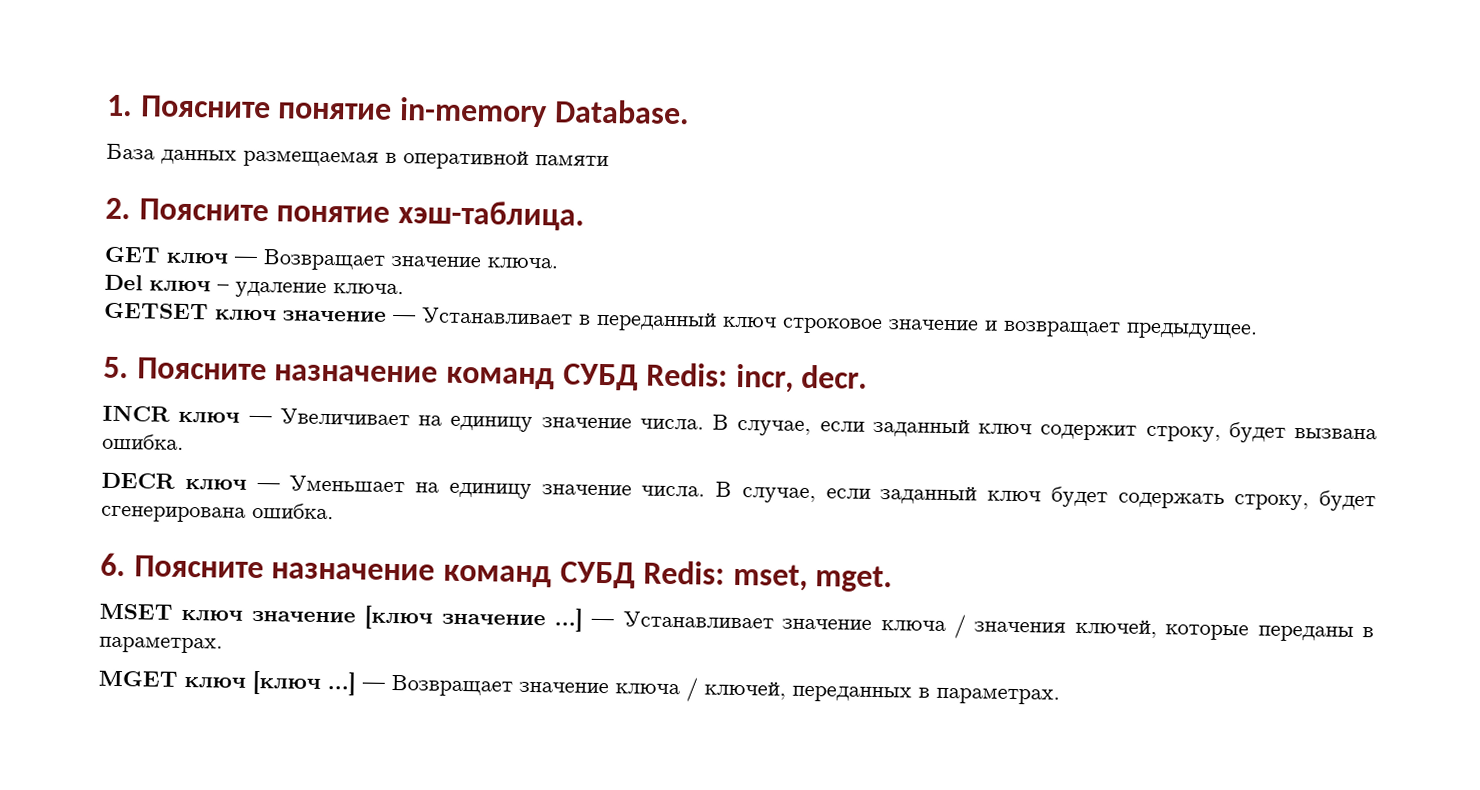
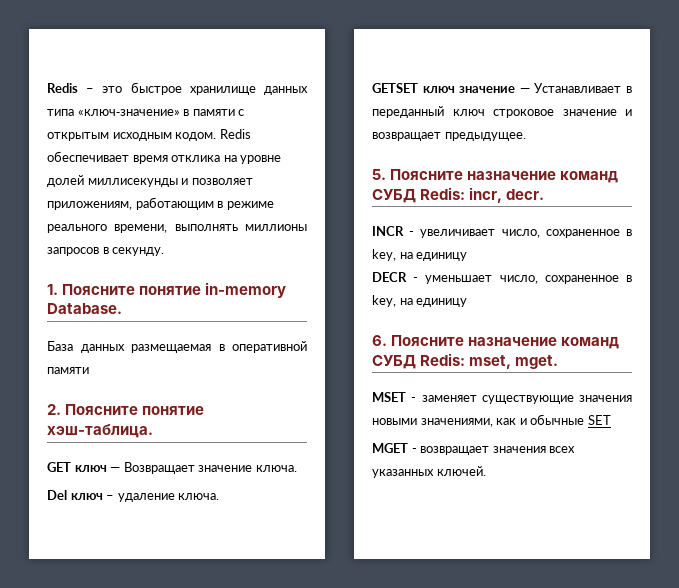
(106, 105) none -> [47,82,308,95] [47,109,245,116] [47,129,251,141] [47,151,282,164] [47,175,253,187] [47,197,274,210] [47,224,307,233] [47,247,165,256] Redis – это быстрое хранилище данных типа «ключ‑значение» в памяти с открытым исходным кодом. Redis обеспечивает время отклика на уровне долей миллисекунды и позволяет приложениям, работающим в режиме реального времени, выполнять миллионы запросов в секунду. //
[178,408,1377,443] [102,433,184,450] [101,472,1376,512] [101,502,334,523] ключ — Увеличивает на единицу значение числа. В случае, если заданный ключ содержит строку, будет вызвана ошибка. // DECR ключ — Уменьшает на единицу значение числа. В случае, если заданный ключ будет содержать строку, будет сгенерирована ошибка. -> [409,229,632,238] [372,249,468,261] [372,272,632,284] [372,295,468,307] - увеличивает число, сохраненное в key, на единицу // DECR - уменьшает число, сохраненное в key, на единицу
[181,605,1374,642] [99,636,223,654] [98,670,1060,705] ключ значение [ключ значение …] — Устанавливает значение ключа / значения ключей, которые переданы в параметрах. // MGET ключ [ключ …] — Возвращает значение ключа / ключей, переданных в параметрах. -> [411,395,632,404] [372,414,611,427] [372,443,576,455] [372,466,486,478] - заменяет существующие значения новыми значениями, как и обычные SET // MGET - возвращает значения всех указанных ключей.

